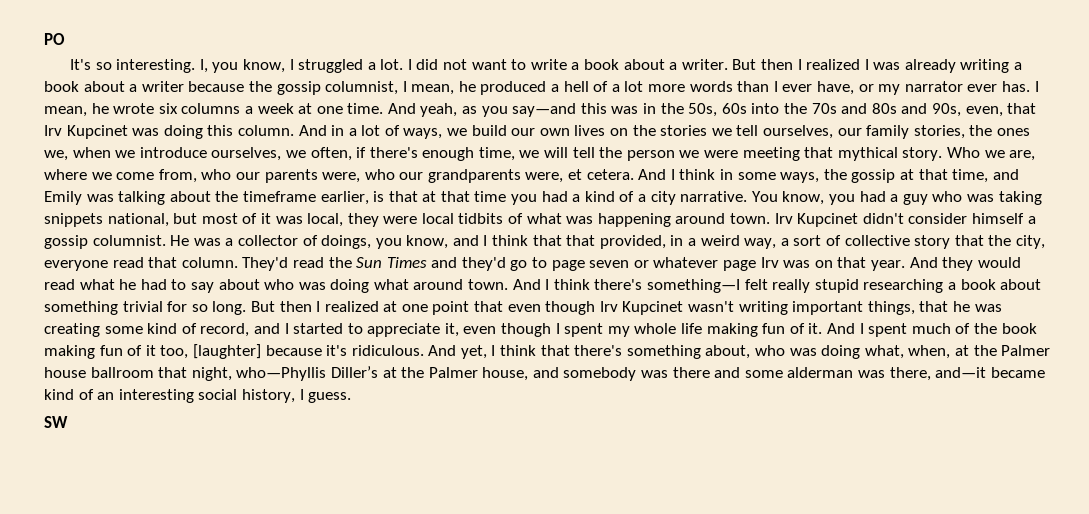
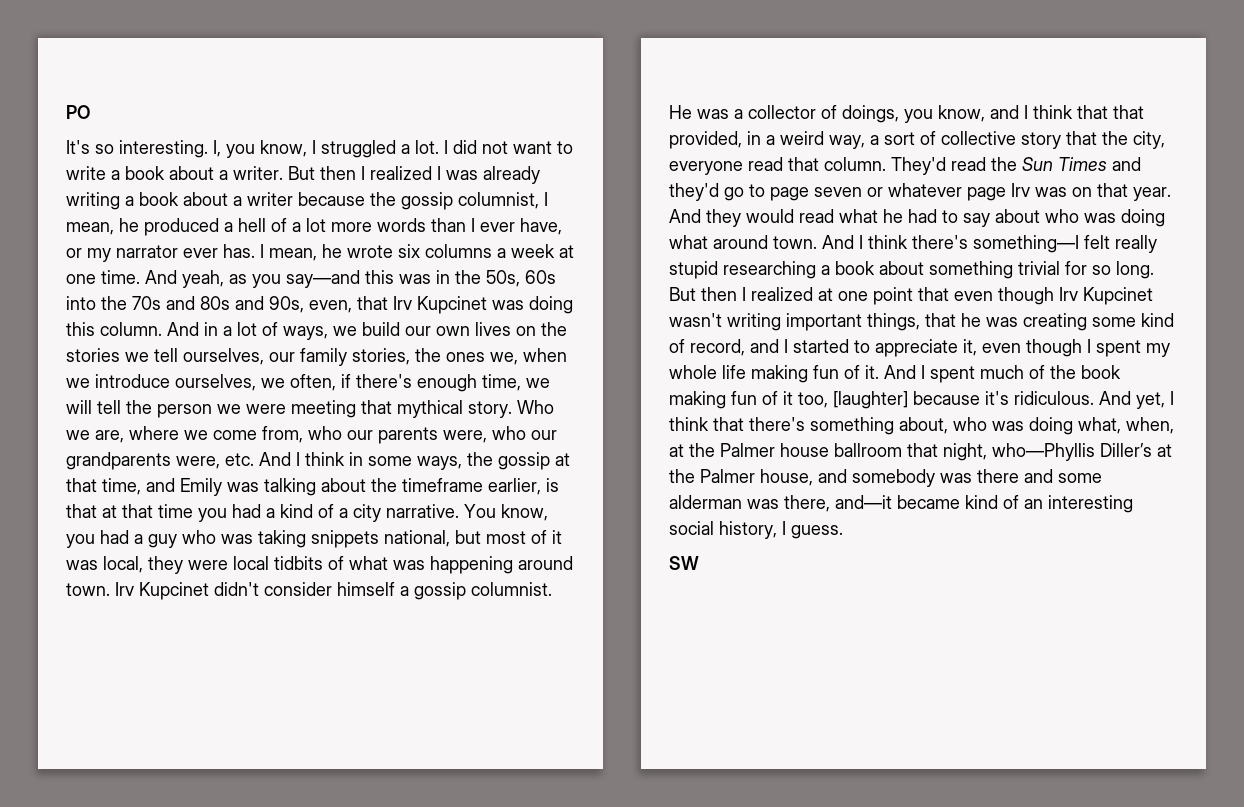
[568,169,634,180] et cetera. -> [225,453,254,466] etc.

